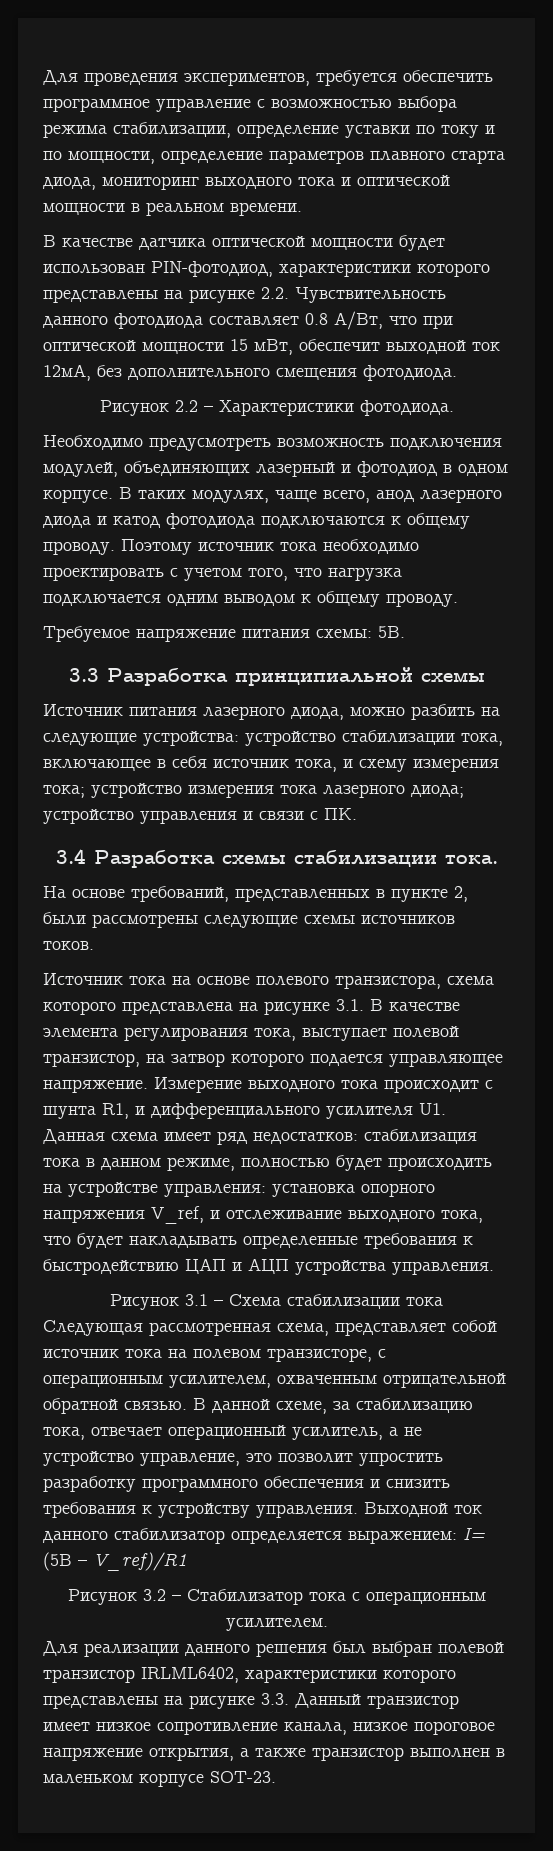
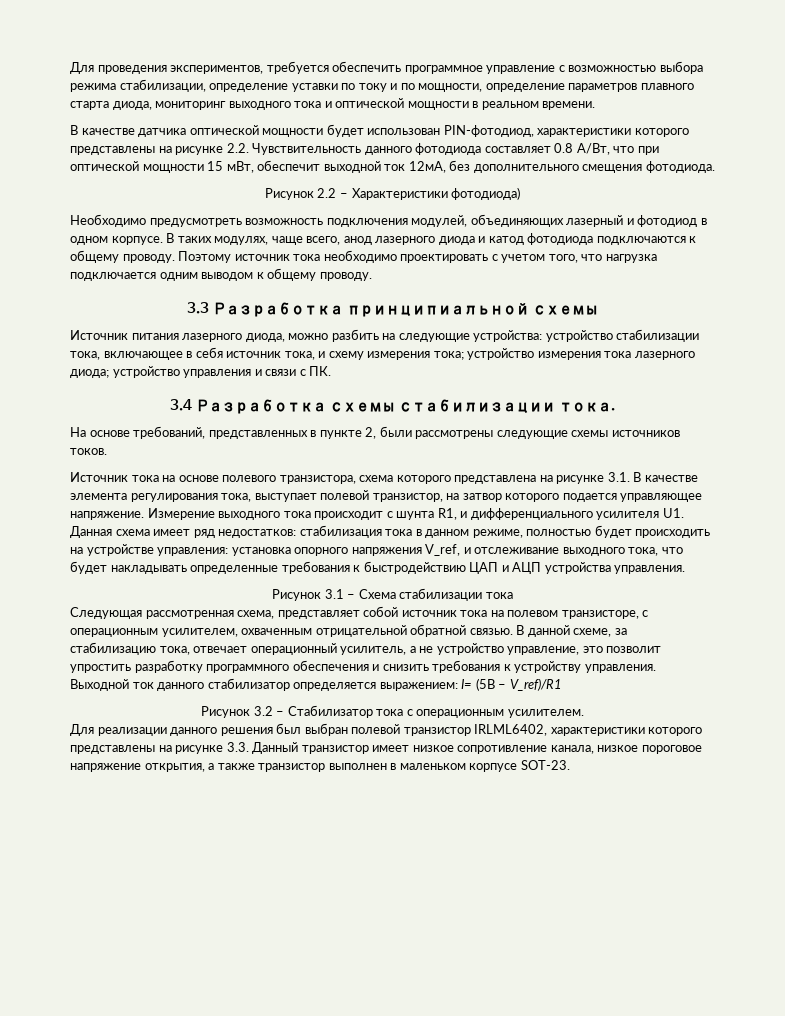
[359,400,454,416] фотодиода. -> [451,187,521,200] фотодиода)
[43,626,405,642] // Требуемое напряжение питания схемы: 5В. -> (372, 276) none

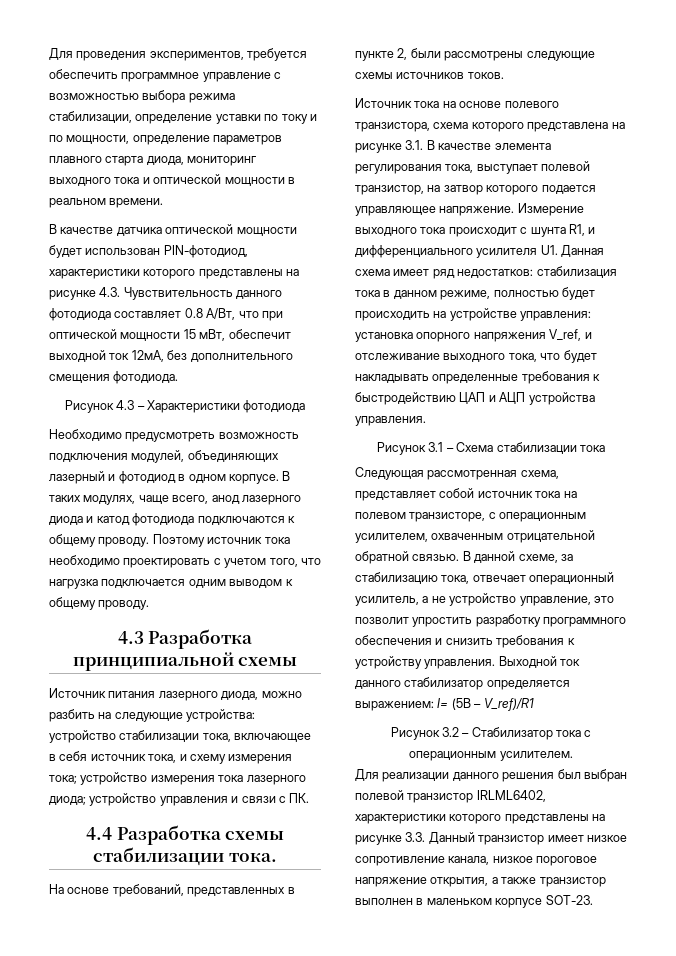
[226,143,249,153] 2.2. -> [99,287,121,297] 4.3.
[317,188,337,198] 2.2 -> [116,400,135,410] 4.3
[451,187,521,200] фотодиода) -> [243,400,306,413] фотодиода
[187,302,210,314] 3.3 -> [117,631,144,644] 4.3
[170,399,193,411] 3.4 -> [85,827,112,840] 4.4

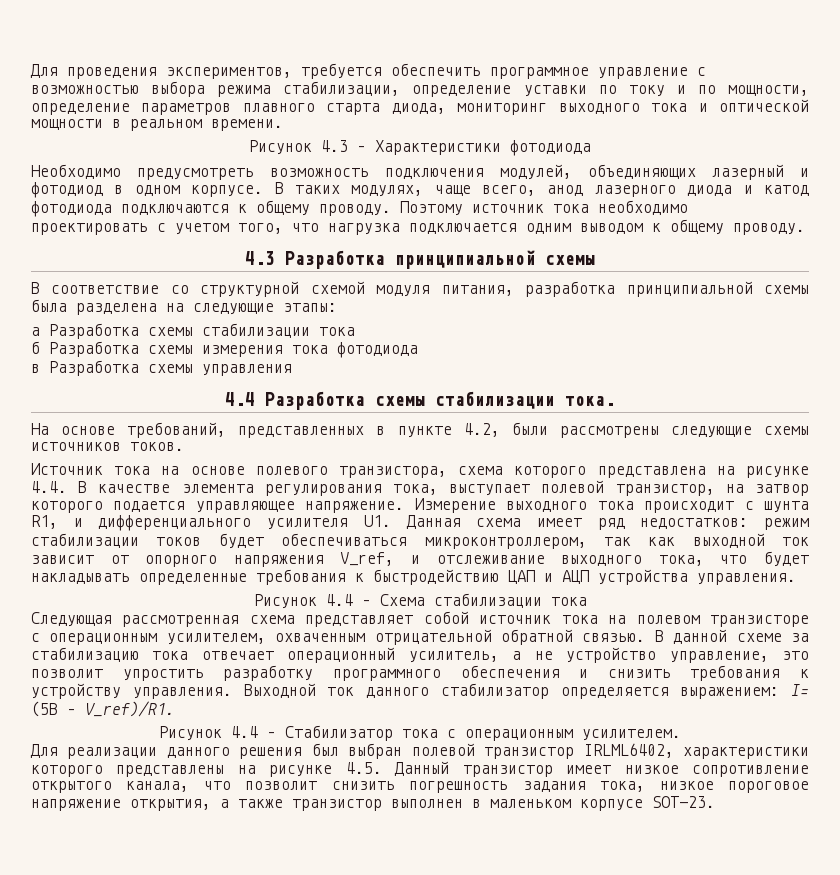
[49,224,297,236] [49,245,248,258] [49,269,300,279] [49,287,283,300] [49,308,283,321] [49,329,291,341] [49,350,293,362] [49,371,179,384] // В качестве датчика оптической мощности будет использован PIN-фотодиод, характеристики которого представлены на рисунке 4.3. Чувствительность данного фотодиода составляет 0.8 А/Вт, что при оптической мощности 15 мВт, обеспечит выходной ток 12мА, без дополнительного смещения фотодиода. -> (283, 125) none
[49,688,302,701] [49,709,256,722] [49,730,312,743] [49,751,293,764] [49,772,306,785] [49,793,310,806] Источник питания лазерного диода, можно разбить на следующие устройства: устройство стабилизации тока, включающее в себя источник тока, и схему измерения тока; устройство измерения тока лазерного диода; устройство управления и связи с ПК. -> [31,281,810,297] [31,299,337,315] [31,323,355,339] [31,341,418,358] [31,360,292,376] В соответствие со структурной схемой модуля питания, разработка принципиальной схемы была разделена на следующие этапы: // а Разработка схемы стабилизации тока // б Разработка схемы измерения тока фотодиода // в Разработка схемы управления
[397,48,408,60] 2, -> [463,423,500,437] 4.2,
[405,140,424,150] 3.1. -> [31,481,67,493] 4.4.
[536,266,617,278] [355,287,595,300] [355,308,592,321] [355,332,413,342] стабилизация тока в данном режиме, полностью будет происходить на устройстве управления: установка -> [764,518,810,530] [31,533,809,549] [31,555,129,564] режим стабилизации токов будет обеспечиваться микроконтроллером, так как выходной ток зависит от
[428,442,444,452] 3.1 -> [325,594,353,606] 4.4
[520,470,559,479] схема, -> [249,615,295,624] схема
[409,512,486,522] транзисторе, -> [710,615,810,627] транзисторе
[518,554,558,563] схеме, -> [736,633,782,642] схеме
[441,575,470,584] тока, -> [152,651,189,660] тока
[483,698,534,711] [390,727,459,740] V_ref)/R1 // Рисунок 3.2 -> [85,701,175,717] [159,726,258,741] V_ref)/R1. // Рисунок 4.4
[405,832,426,842] 3.3. -> [345,762,382,774] 4.5.
[448,856,490,865] канала, -> [31,781,646,793] открытого канала, что позволит снизить погрешность задания тока,

